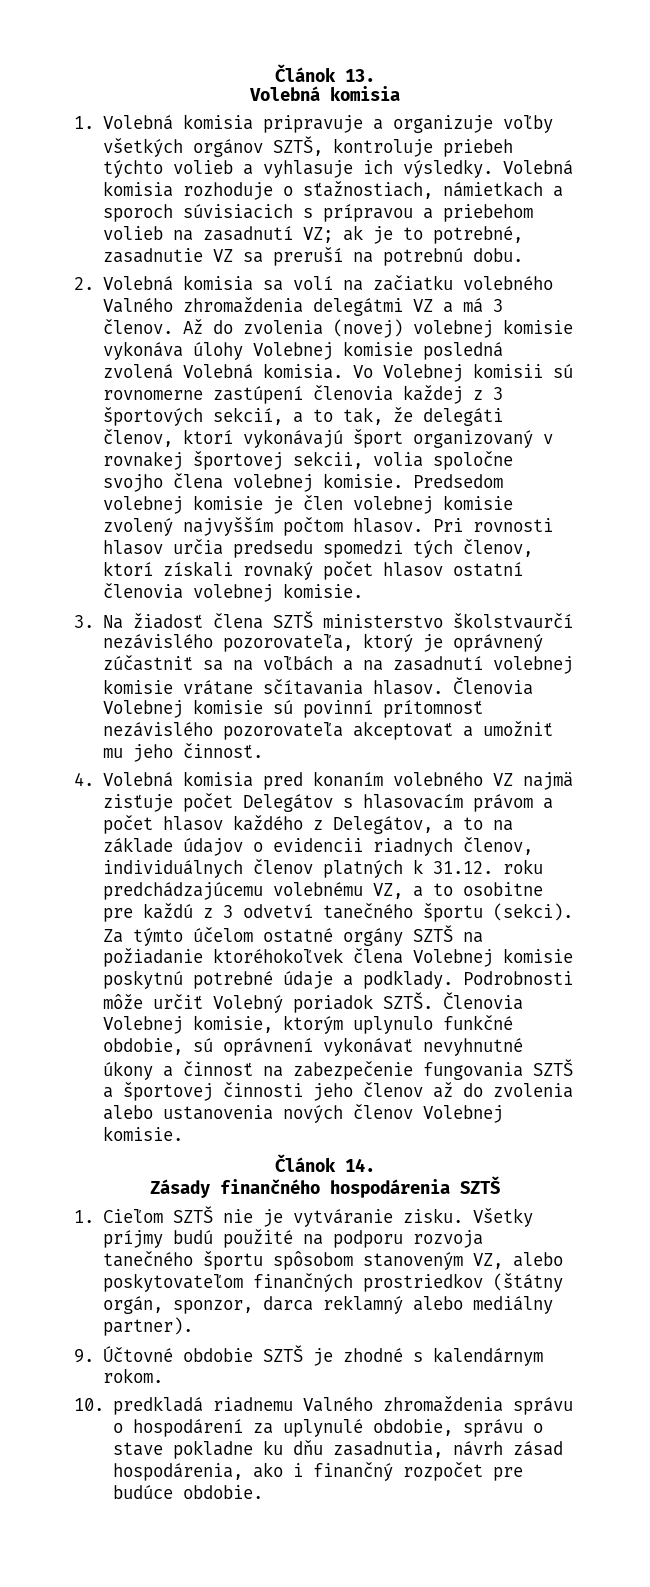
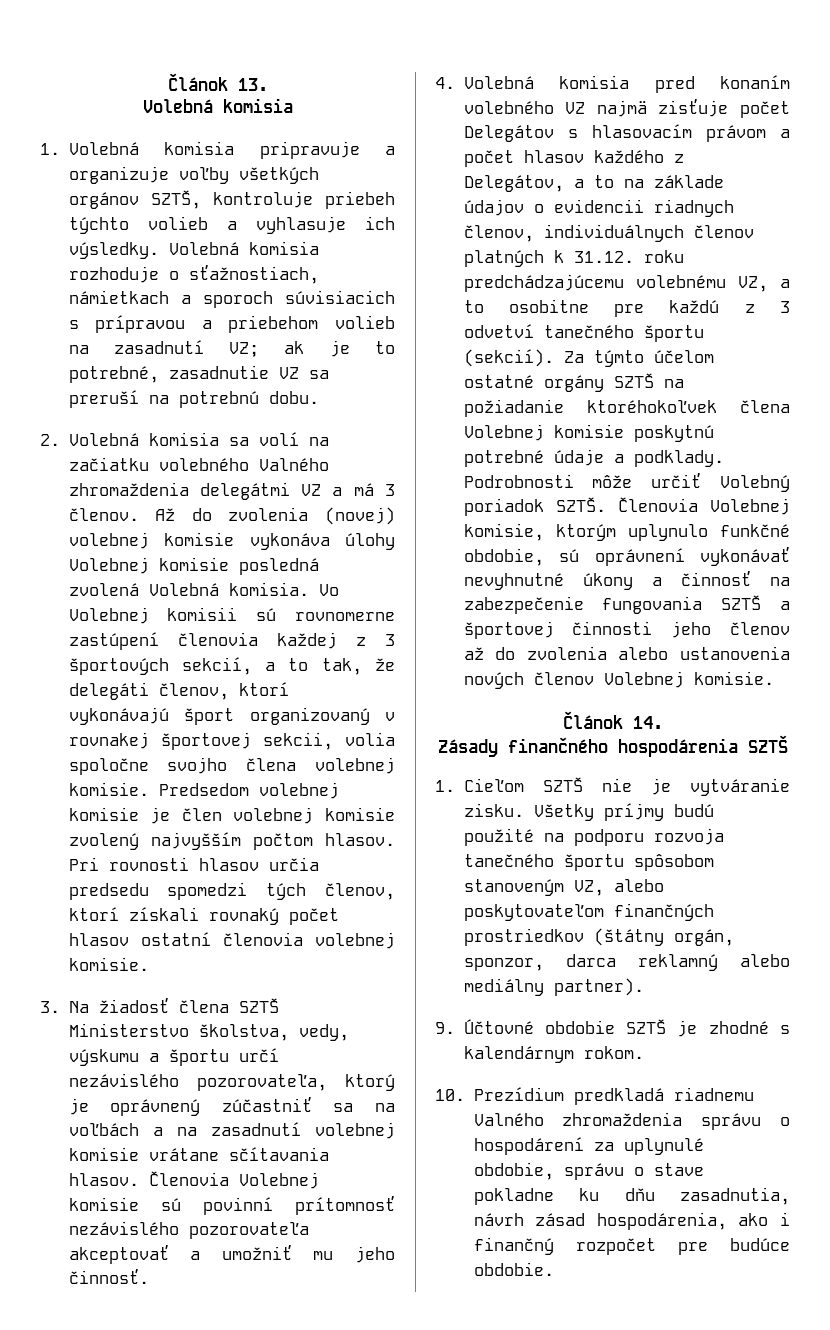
[322,613,573,629] ministerstvo školstvaurčí -> [68,1023,349,1041] [68,1048,279,1066] Ministerstvo školstva, vedy, výskumu a športu určí
[492,903,573,921] (sekci). -> [463,349,554,367] (sekcií).
(104, 1404) none -> [473,1087,564,1101] Prezídium

